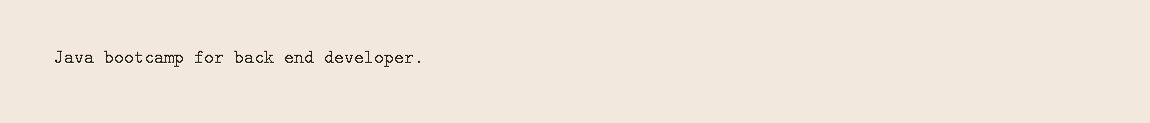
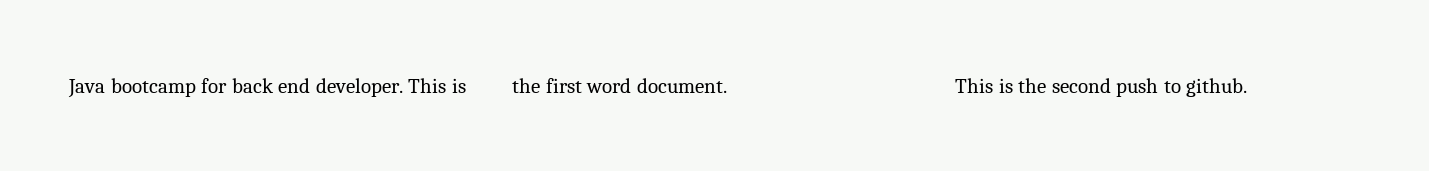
(425, 57) none -> [408,78,727,93] [955,78,1248,97] This is the first word document. // This is the second push to github.

